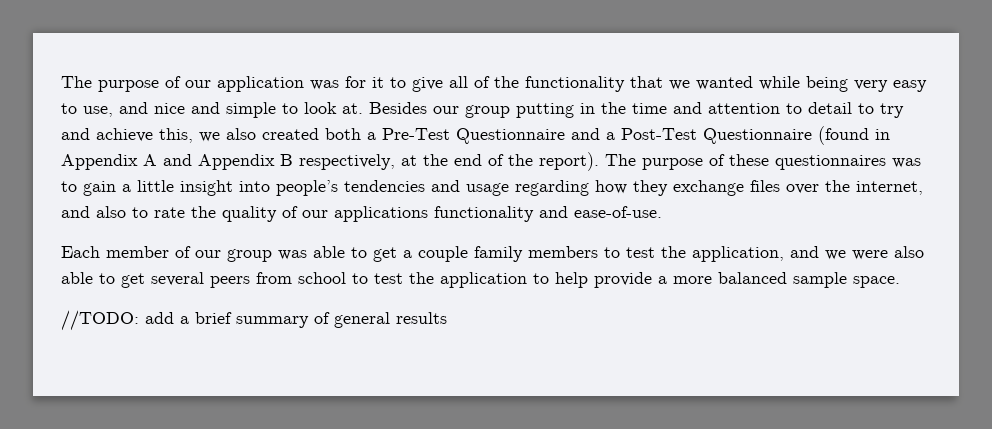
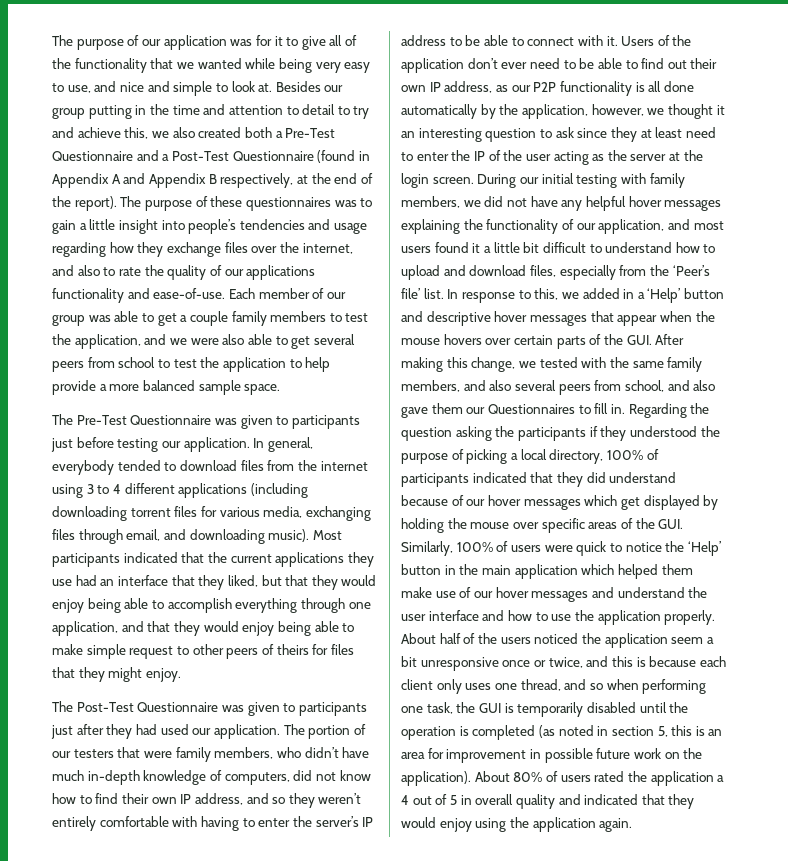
(662, 212) // -> (226, 293) none
[61,310,447,331] //TODO: add a brief summary of general results -> [52,414,360,429] [51,437,313,452] [52,460,368,475] [52,483,308,498] [52,506,371,521] [52,529,342,544] [52,552,374,567] [52,575,377,590] [52,598,371,613] [52,621,355,636] [52,644,354,659] [52,667,181,682] [52,701,367,716] [51,724,366,739] [52,747,370,762] [52,770,371,785] [52,793,362,808] [52,816,374,831] [401,35,692,46] [401,58,718,73] [401,81,694,96] [401,104,725,119] [401,127,716,142] [401,150,703,165] [401,173,685,188] [401,196,722,211] [401,219,724,234] [401,242,716,253] [401,265,710,280] [401,288,725,303] [401,311,715,326] [401,334,685,349] [401,357,703,372] [401,380,716,395] [401,403,710,418] [401,426,720,441] [401,449,659,464] [401,472,677,487] [401,495,719,510] [401,518,684,533] [401,541,721,556] [401,564,693,579] [401,587,708,602] [401,610,716,625] [401,633,714,648] [401,656,726,671] [401,679,707,694] [401,702,689,717] [401,725,723,740] [401,748,703,763] [401,771,725,786] [401,794,695,809] [401,817,633,832] The Pre-Test Questionnaire was given to participants just before testing our application. In general, everybody tended to download files from the internet using 3 to 4 different applications (including downloading torrent files for various media, exchanging files through email, and downloading music). Most participants indicated that the current applications they use had an interface that they liked, but that they would enjoy being able to accomplish everything through one application, and that they would enjoy being able to make simple request to other peers of theirs for files that they might enjoy. // The Post-Test Questionnaire was given to participants just after they had used our application. The portion of our testers that were family members, who didn’t have much in-depth knowledge of computers, did not know how to find their own IP address, and so they weren’t entirely comfortable with having to enter the server’s IP address to be able to connect with it. Users of the application don’t ever need to be able to find out their own IP address, as our P2P functionality is all done automatically by the application, however, we thought it an interesting question to ask since they at least need to enter the IP of the user acting as the server at the login screen. During our initial testing with family members, we did not have any helpful hover messages explaining the functionality of our application, and most users found it a little bit difficult to understand how to upload and download files, especially from the ‘Peer’s file’ list. In response to this, we added in a ‘Help’ button and descriptive hover messages that appear when the mouse hovers over certain parts of the GUI. After making this change, we tested with the same family members, and also several peers from school, and also gave them our Questionnaires to fill in. Regarding the question asking the participants if they understood the purpose of picking a local directory, 100% of participants indicated that they did understand because of our hover messages which get displayed by holding the mouse over specific areas of the GUI. Similarly, 100% of users were quick to notice the ‘Help’ button in the main application which helped them make use of our hover messages and understand the user interface and how to use the application properly. About half of the users noticed the application seem a bit unresponsive once or twice, and this is because each client only uses one thread, and so when performing one task, the GUI is temporarily disabled until the operation is completed (as noted in section 5, this is an area for improvement in possible future work on the application). About 80% of users rated the application a 4 out of 5 in overall quality and indicated that they would enjoy using the application again.

